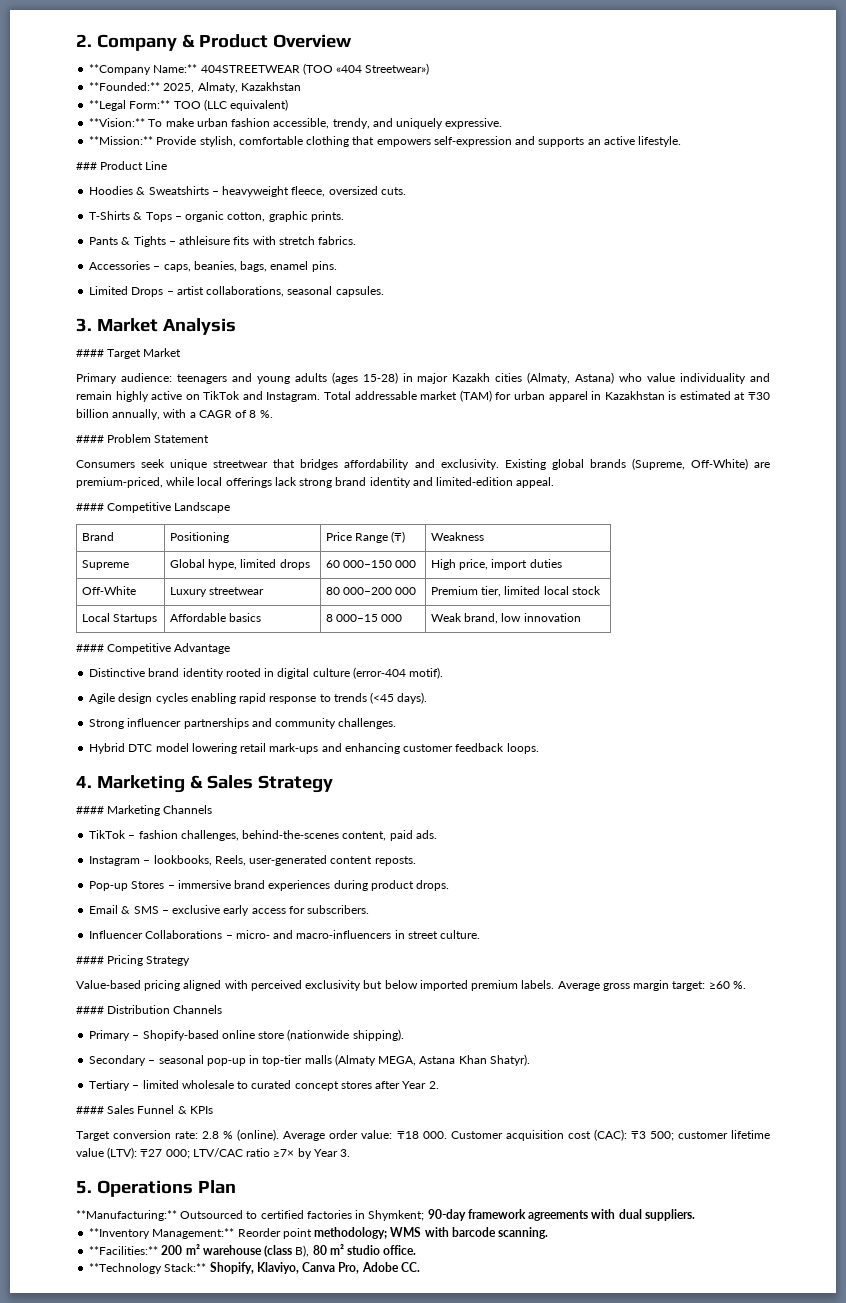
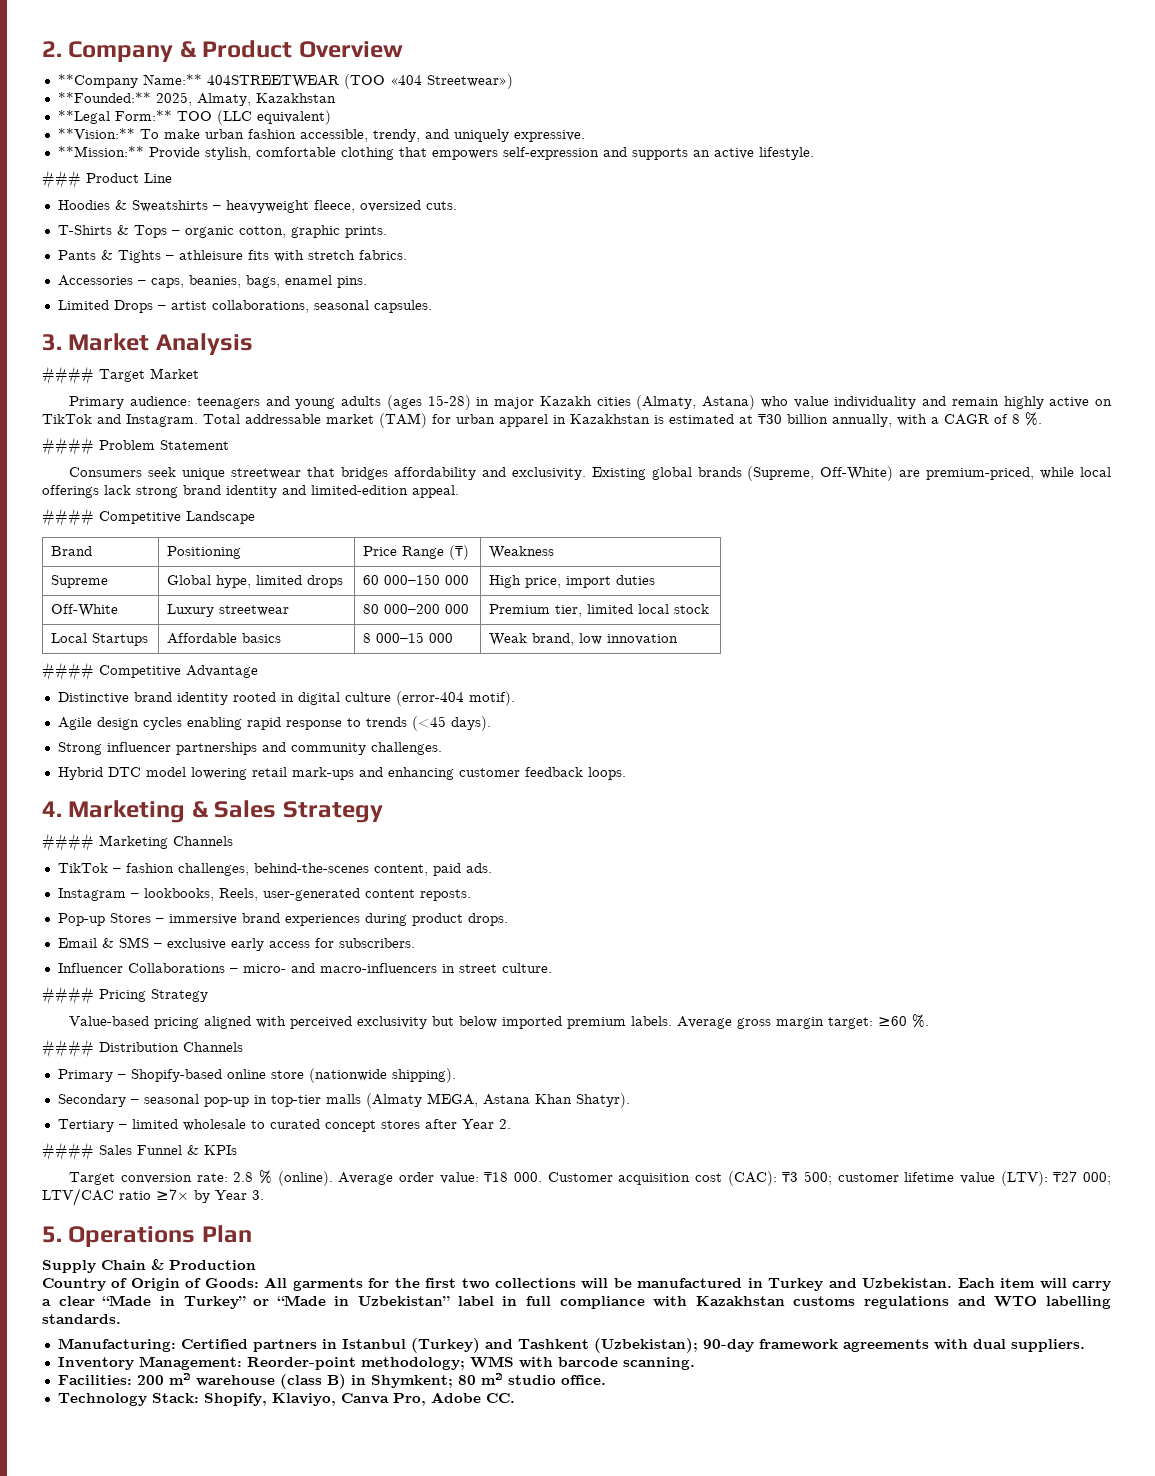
[76,1210,425,1221] **Manufacturing:** Outsourced to certified factories in Shymkent; -> [42,1259,256,1273] [42,1277,1112,1291] [42,1295,1112,1309] [42,1314,121,1324] [57,1338,698,1353] Supply Chain & Production // Country of Origin of Goods: All garments for the first two collections will be manufactured in Turkey and Uzbekistan. Each item will carry a clear “Made in Turkey” or “Made in Uzbekistan” label in full compliance with Kazakhstan customs regulations and WTO labelling standards. // Manufacturing: Certified partners in Istanbul (Turkey) and Tashkent (Uzbekistan);
[89,1228,312,1239] **Inventory Management:** Reorder point -> [57,1356,356,1370] Inventory Management: Reorder-point
[89,1246,159,1255] **Facilities:** -> [57,1375,132,1385] Facilities:
[295,1245,310,1257] B), -> [326,1374,453,1389] B) in Shymkent;
[89,1263,207,1274] **Technology Stack:** -> [57,1393,199,1406] Technology Stack:

